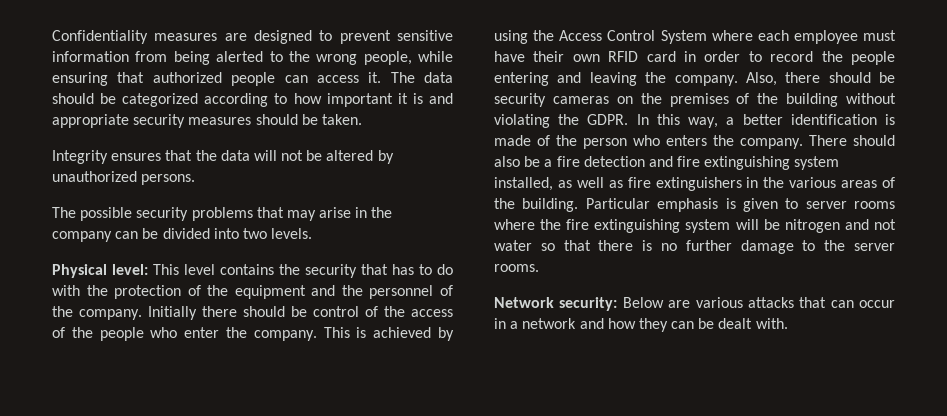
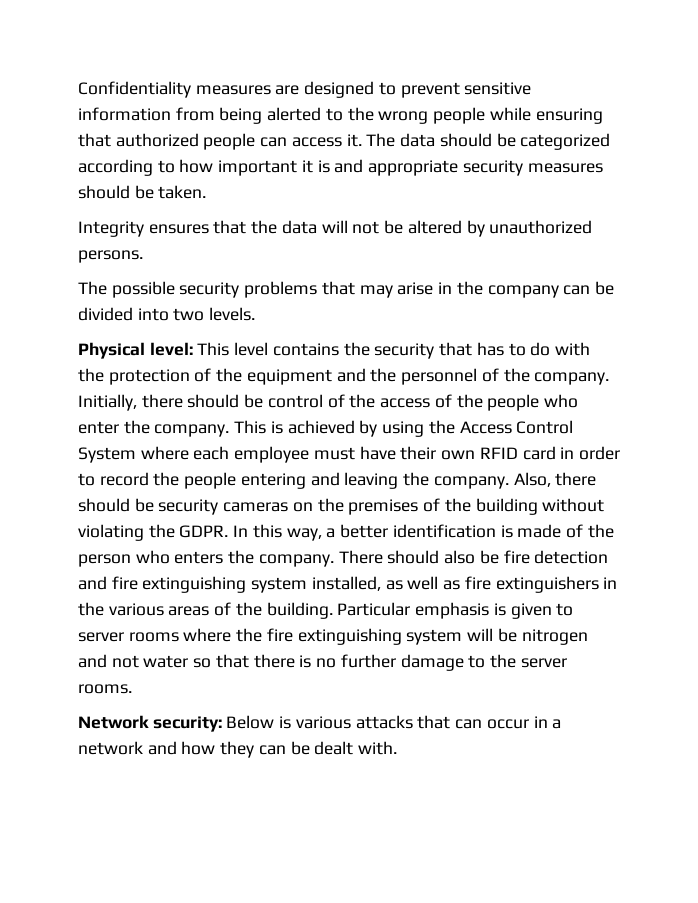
[363,51,412,65] people, -> [433,107,486,124] people
[148,306,197,320] Initially -> [78,394,137,411] Initially,
[544,159,553,167] a -> (499, 557) none
[668,300,691,308] are -> [279,716,292,729] is

